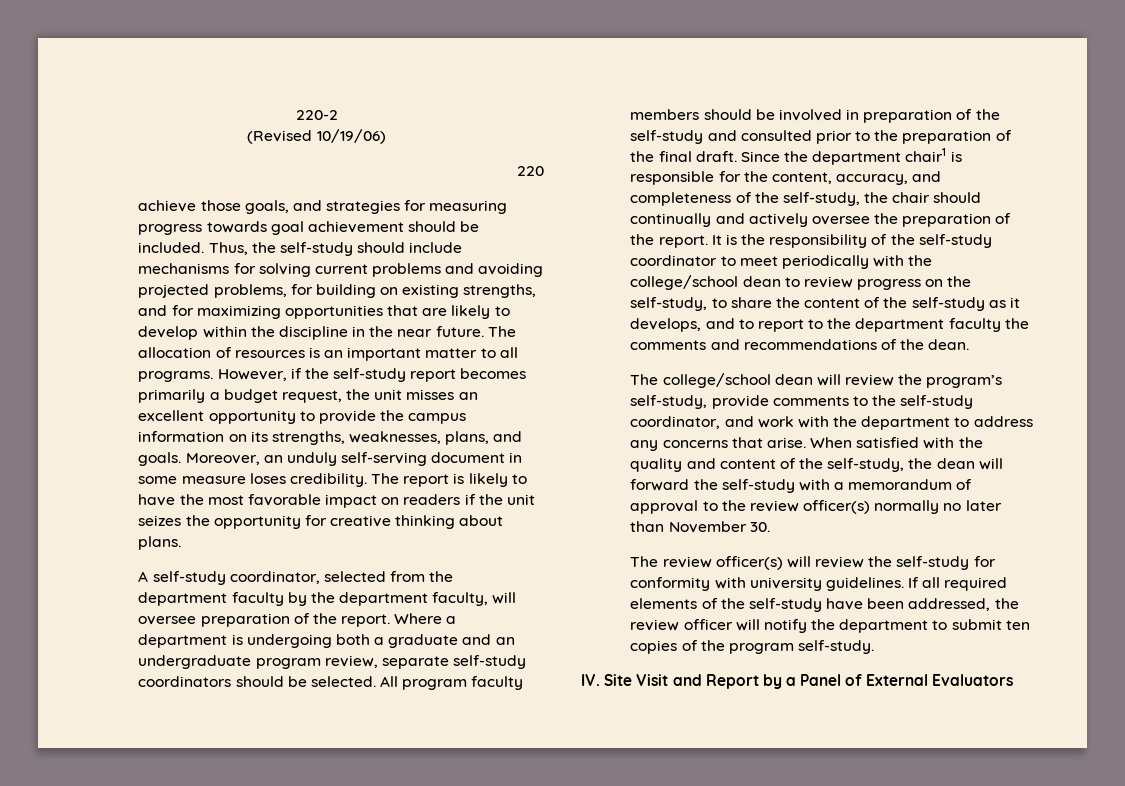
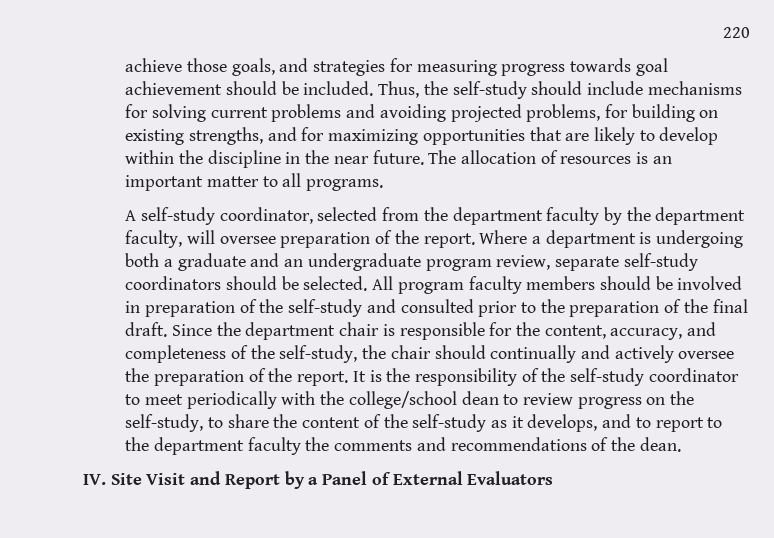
[295,110,338,120] [247,129,386,144] 220-2 // (Revised 10/19/06) // -> (723, 32) none
[217,368,527,382] [138,389,478,403] [138,410,467,424] [138,431,523,445] [138,452,523,466] [138,473,527,487] [138,494,535,508] [138,515,504,529] [138,536,182,550] However, if the self-study report becomes primarily a budget request, the unit misses an excellent opportunity to provide the campus information on its strengths, weaknesses, plans, and goals. Moreover, an unduly self-serving document in some measure loses credibility. The report is likely to have the most favorable impact on readers if the unit seizes the opportunity for creative thinking about plans. -> (384, 185) none
[905,148,947,162] chair1 -> [339,322,380,336] chair
[630,373,1003,388] [630,395,974,409] [630,416,1033,430] [630,437,983,451] [630,458,1003,472] [630,479,973,493] [630,500,1002,514] [630,521,770,533] [630,556,996,570] [630,577,1008,591] [630,598,1019,612] [630,619,1030,633] [630,640,875,654] // The college/school dean will review the program’s self-study, provide comments to the self-study coordinator, and work with the department to address any concerns that arise. When satisfied with the quality and content of the self-study, the dean will forward the self-study with a memorandum of approval to the review officer(s) normally no later than November 30. // The review officer(s) will review the self-study for conformity with university guidelines. If all required elements of the self-study have been addressed, the review officer will notify the department to submit ten copies of the program self-study. -> (681, 444) none

